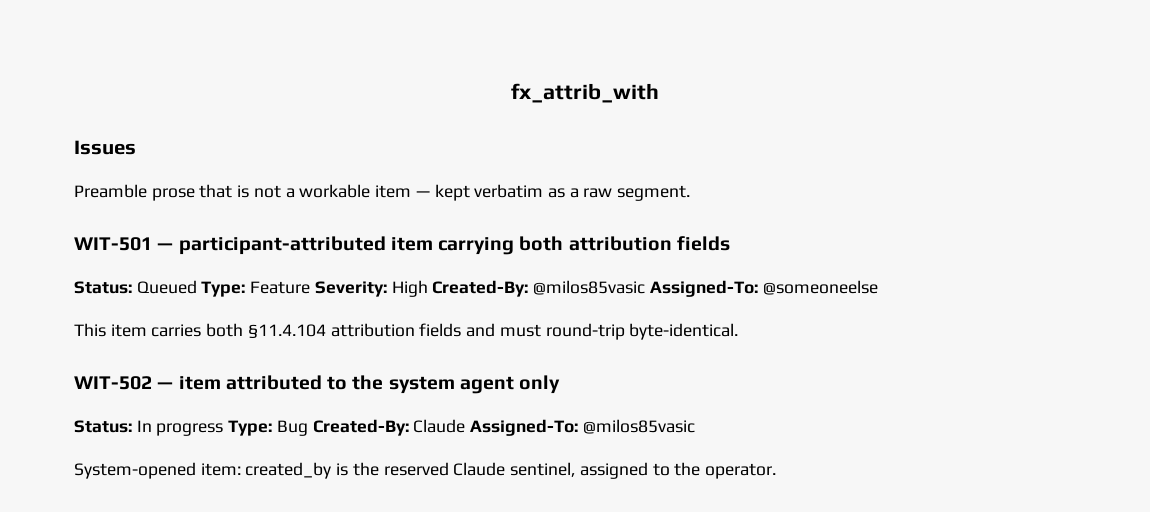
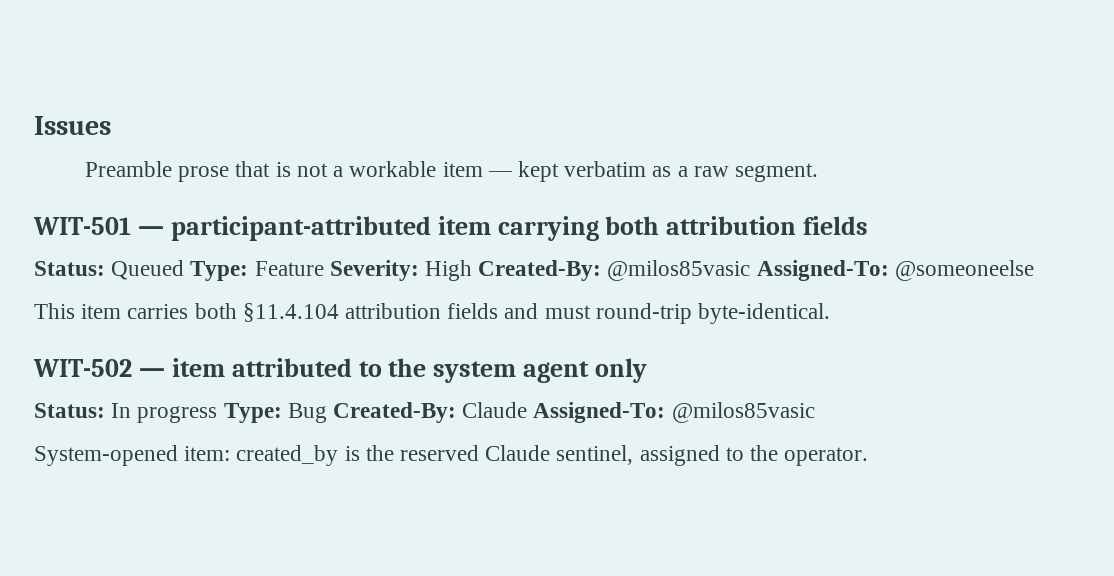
[510,83,659,103] fx_attrib_with // -> (34, 125) none

